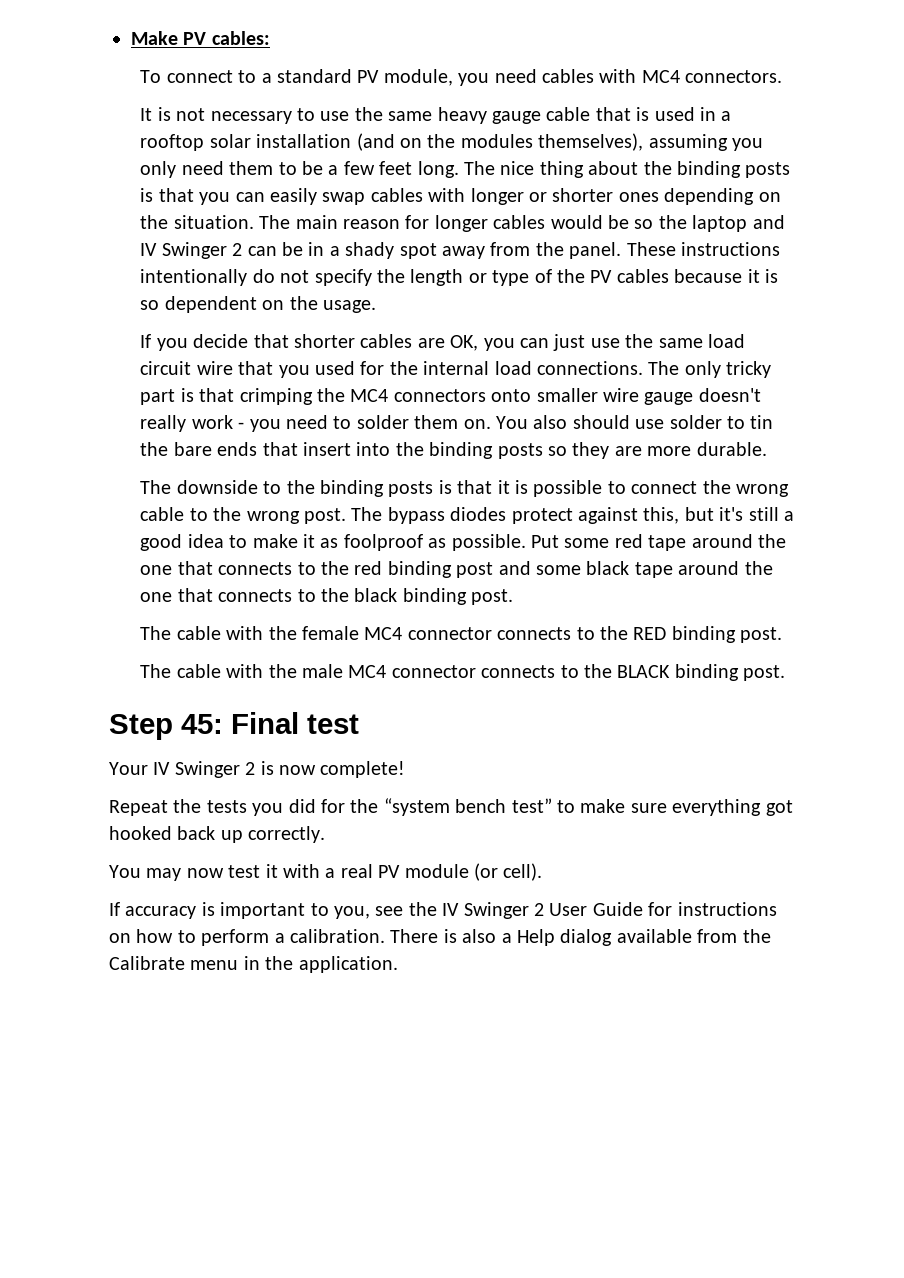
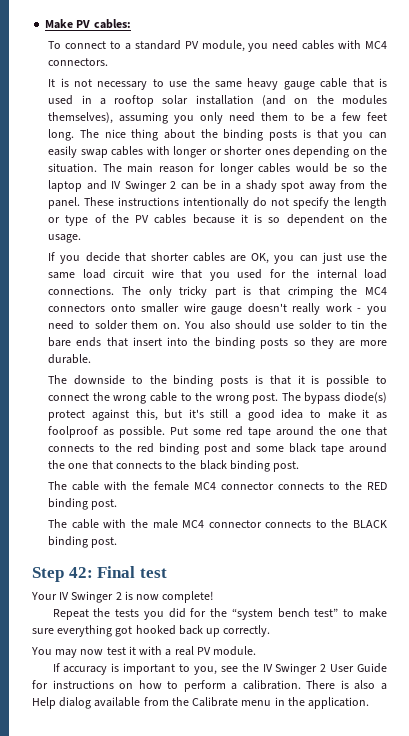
[450,507,507,521] diodes -> [343,392,387,403] diode(s)
[181,714,223,734] 45: -> [68,567,93,578] 42:
[404,863,543,881] module (or cell). -> [213,646,257,656] module.

